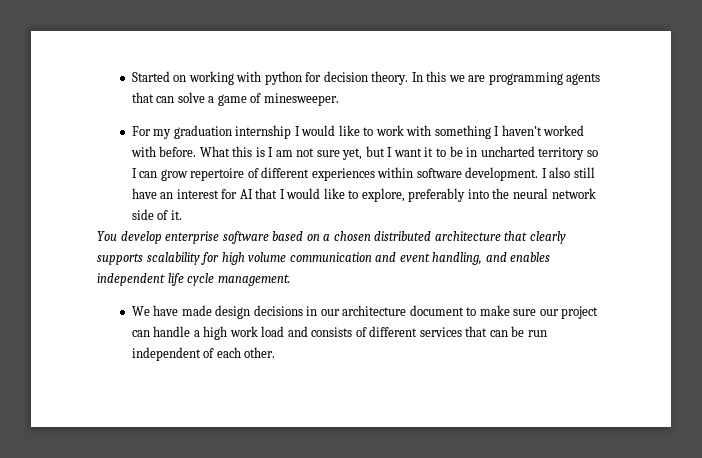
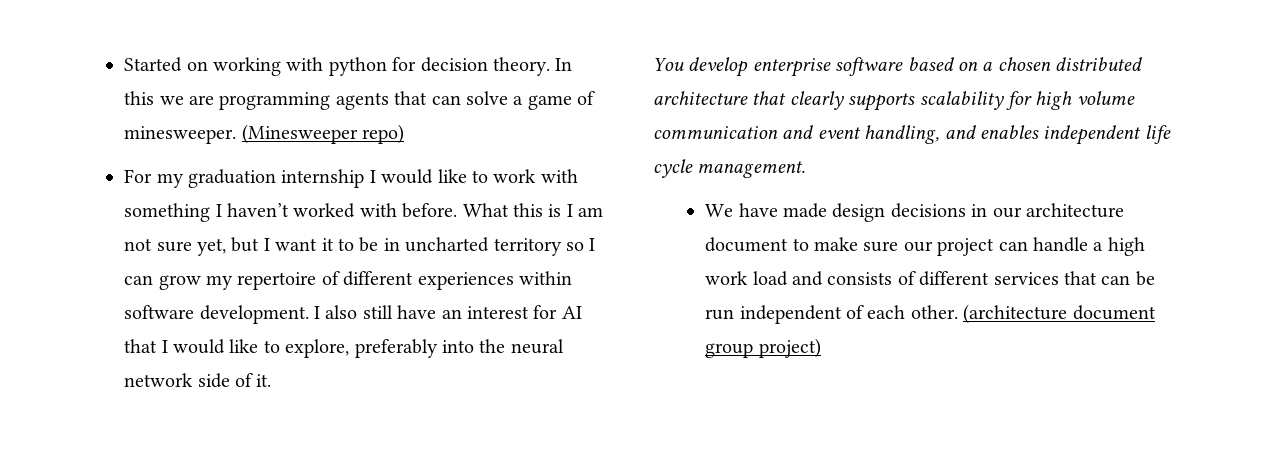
(339, 99) none -> [241,124,404,144] (Minesweeper repo)
(188, 175) none -> [205,275,233,290] my
(276, 352) none -> [963,304,1156,324] [705,338,821,358] (architecture document group project)

